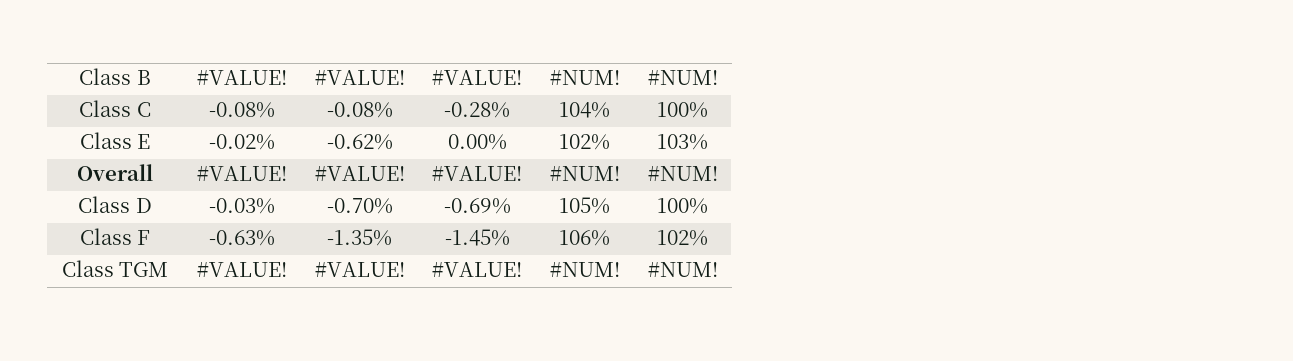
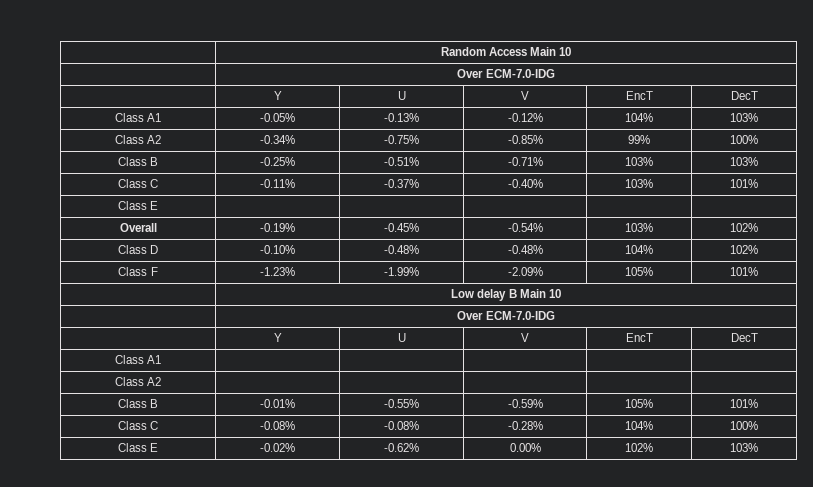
[79,68,151,85] [196,70,287,85] [314,70,405,85] [432,70,522,85] [549,70,620,85] [647,70,718,85] Class B | #VALUE! | #VALUE! | #VALUE! | #NUM! | #NUM! -> [440,47,572,56] [457,69,555,78] [273,91,282,100] [397,91,406,100] [521,91,529,100] [625,91,653,100] [730,91,758,100] [114,113,162,122] [260,113,295,122] [384,113,419,122] [507,113,543,122] [625,113,653,122] [730,113,758,122] [114,135,162,144] [260,135,295,144] [384,135,419,144] [507,135,543,144] [628,135,650,144] [730,135,758,144] [117,157,159,166] [260,157,295,166] [384,157,419,166] [507,157,543,166] [625,157,653,166] [730,157,758,166] [117,179,159,188] [260,179,295,188] [384,179,419,188] [507,179,543,188] [625,179,653,188] [730,179,758,188] [117,201,159,210] [119,223,157,232] [260,223,295,232] [384,223,419,232] [507,223,543,232] [625,223,653,232] [730,223,758,232] [117,245,159,254] [260,245,295,254] [384,245,419,254] [507,245,543,254] [625,245,653,254] [730,245,758,254] [118,267,158,276] [260,267,295,276] [384,267,419,276] [507,267,543,276] [625,267,653,276] [730,267,758,276] [451,289,561,301] [457,311,555,320] [273,333,282,342] [397,333,406,342] [521,333,529,342] [625,333,653,342] [730,333,758,342] [114,355,162,364] [114,377,162,386] [117,399,159,408] [260,399,295,408] [384,399,419,408] [507,399,543,408] [625,399,653,408] [730,399,758,408] | Random Access Main 10 // | Over ECM-7.0-IDG // | Y | U | V | EncT | DecT // Class A1 | -0.05% | -0.13% | -0.12% | 104% | 103% // Class A2 | -0.34% | -0.75% | -0.85% | 99% | 100% // Class B | -0.25% | -0.51% | -0.71% | 103% | 103% // Class C | -0.11% | -0.37% | -0.40% | 103% | 101% // Class E | | | | | // Overall | -0.19% | -0.45% | -0.54% | 103% | 102% // Class D | -0.10% | -0.48% | -0.48% | 104% | 102% // Class F | -1.23% | -1.99% | -2.09% | 105% | 101% // | Low delay B Main 10 // | Over ECM-7.0-IDG // | Y | U | V | EncT | DecT // Class A1 | | | | | // Class A2 | | | | | // Class B | -0.01% | -0.55% | -0.59% | 105% | 101%
[77,164,153,181] [196,166,287,181] [314,166,405,181] [432,166,522,181] [549,166,620,181] [647,166,718,181] [78,196,152,213] [208,198,275,214] [326,198,393,214] [443,198,511,214] [559,197,610,214] [657,198,708,214] [79,228,151,245] [208,230,275,246] [327,229,392,246] [444,229,510,246] [559,230,610,246] [657,230,708,246] [61,260,169,277] [196,262,287,277] [314,262,405,277] [432,262,522,277] [549,262,620,277] [647,262,718,277] // Overall | #VALUE! | #VALUE! | #VALUE! | #NUM! | #NUM! // Class D | -0.03% | -0.70% | -0.69% | 105% | 100% // Class F | -0.63% | -1.35% | -1.45% | 106% | 102% // Class TGM | #VALUE! | #VALUE! | #VALUE! | #NUM! | #NUM! -> (758, 447) none

